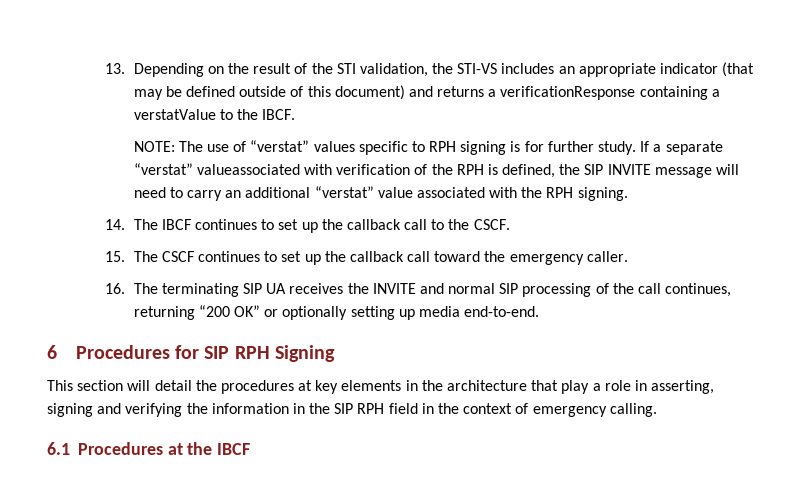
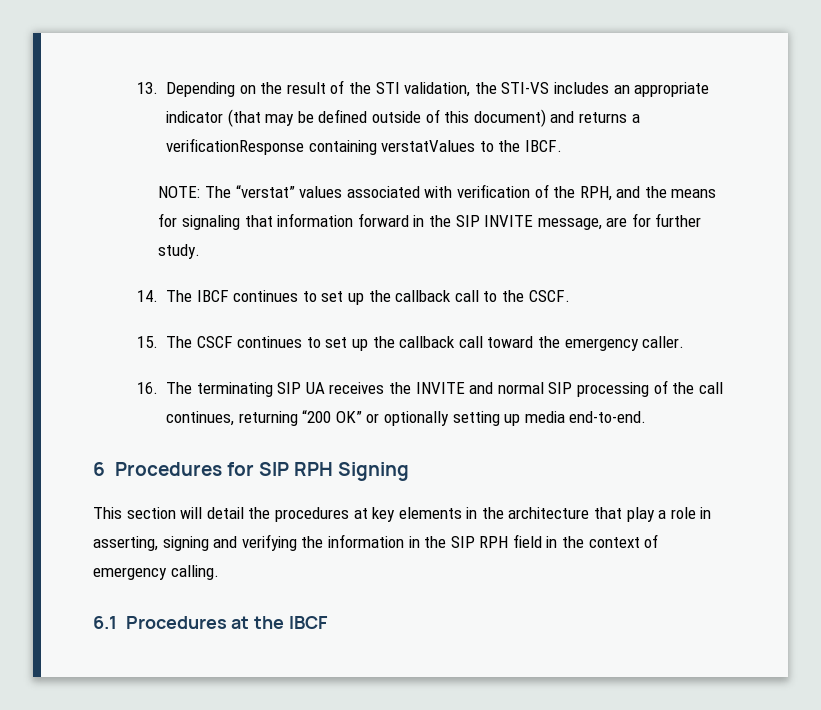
[711,89,720,97] [133,109,216,120] a verstatValue -> [381,140,476,152] verstatValues
[206,140,723,155] [133,163,739,178] [133,186,628,201] use of “verstat” values specific to RPH signing is for further study. If a separate “verstat” valueassociated with verification of the RPH is defined, the SIP INVITE message will need to carry an additional “verstat” value associated with the RPH signing. -> [235,184,717,201] [158,213,702,230] [158,244,201,259] “verstat” values associated with verification of the RPH, and the means for signaling that information forward in the SIP INVITE message, are for further study.

